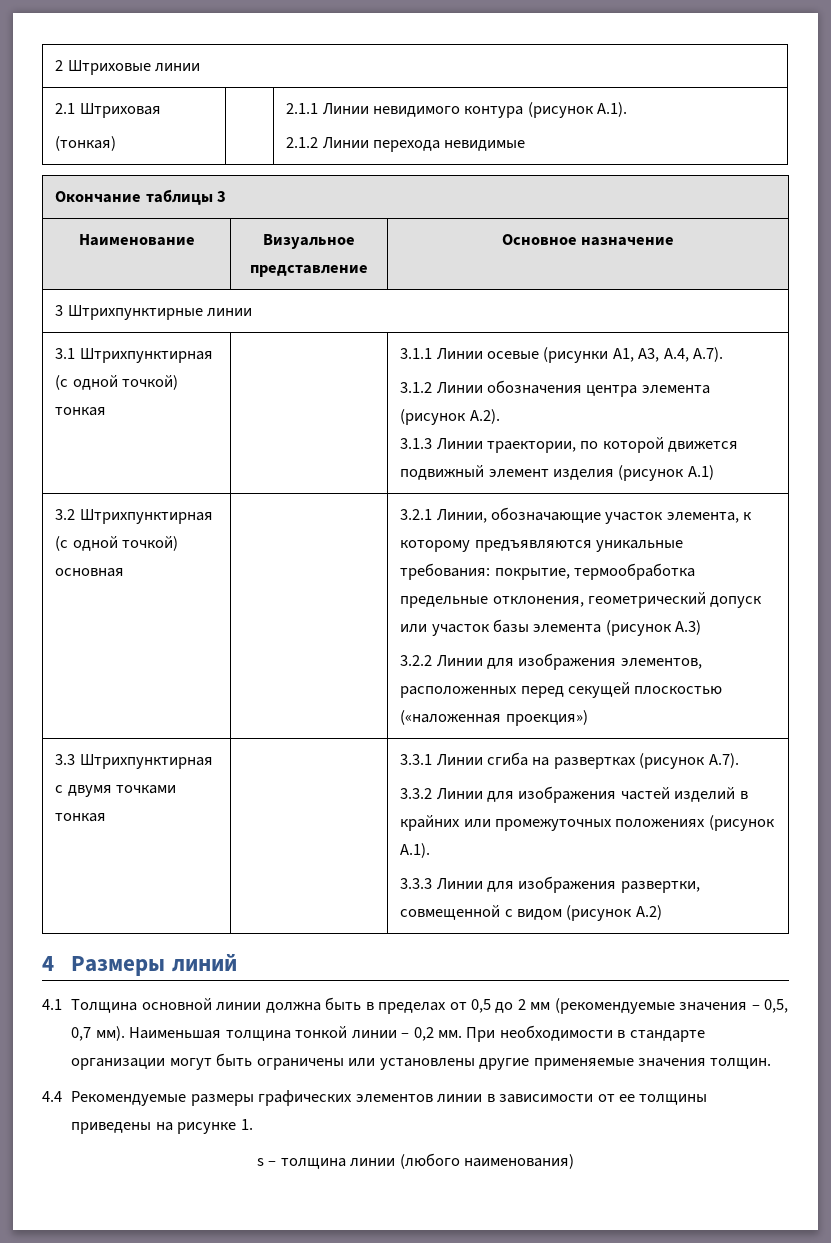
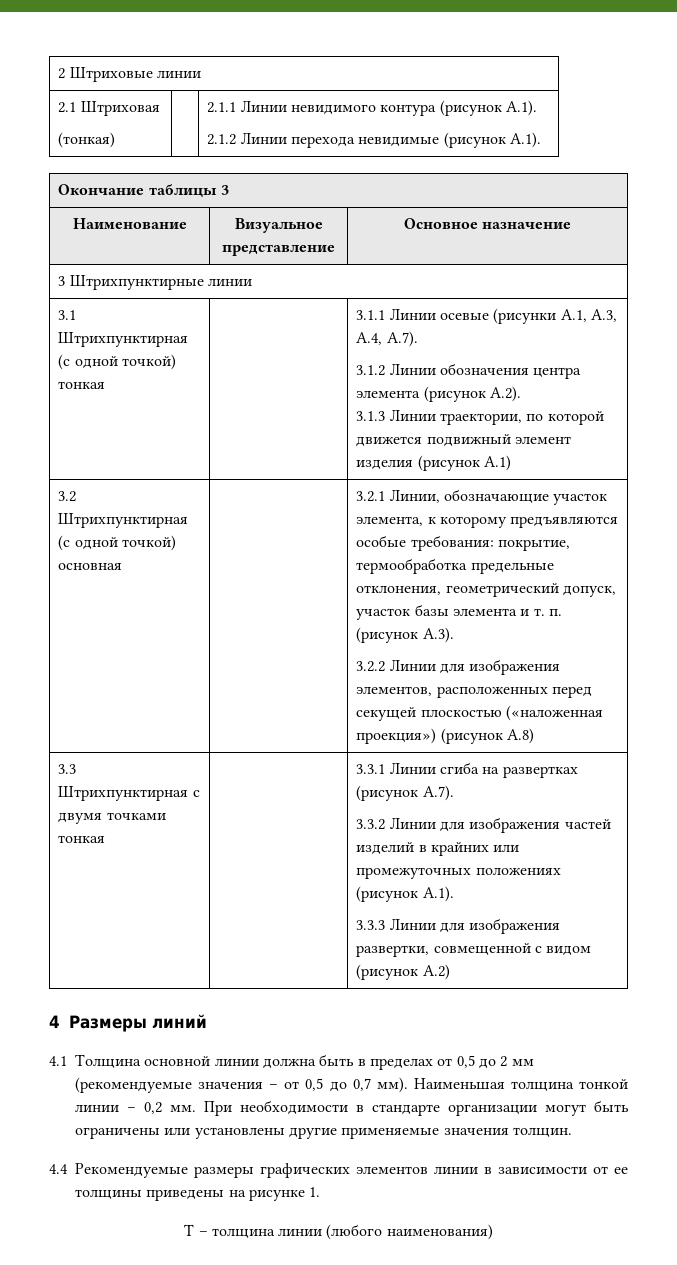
(526, 145) none -> [443,132,542,148] (рисунок А.1).
[612,348,660,362] А1, А3, -> [560,309,618,322] А.1, А.3,
[596,540,684,552] уникальные -> [356,535,407,547] особые
[710,596,763,608] [400,624,428,633] допуск или -> [563,585,617,597] допуск,
[605,620,702,636] (рисунок А.3) -> [520,608,563,616] [356,627,454,643] и т. п. (рисунок А.3).
(588, 718) none -> [440,728,535,744] (рисунок А.8)
[764,999,789,1013] 0,5, -> [284,1078,347,1092] от 0,5 до
[256,1158,264,1166] s -> [184,1224,195,1236] T

